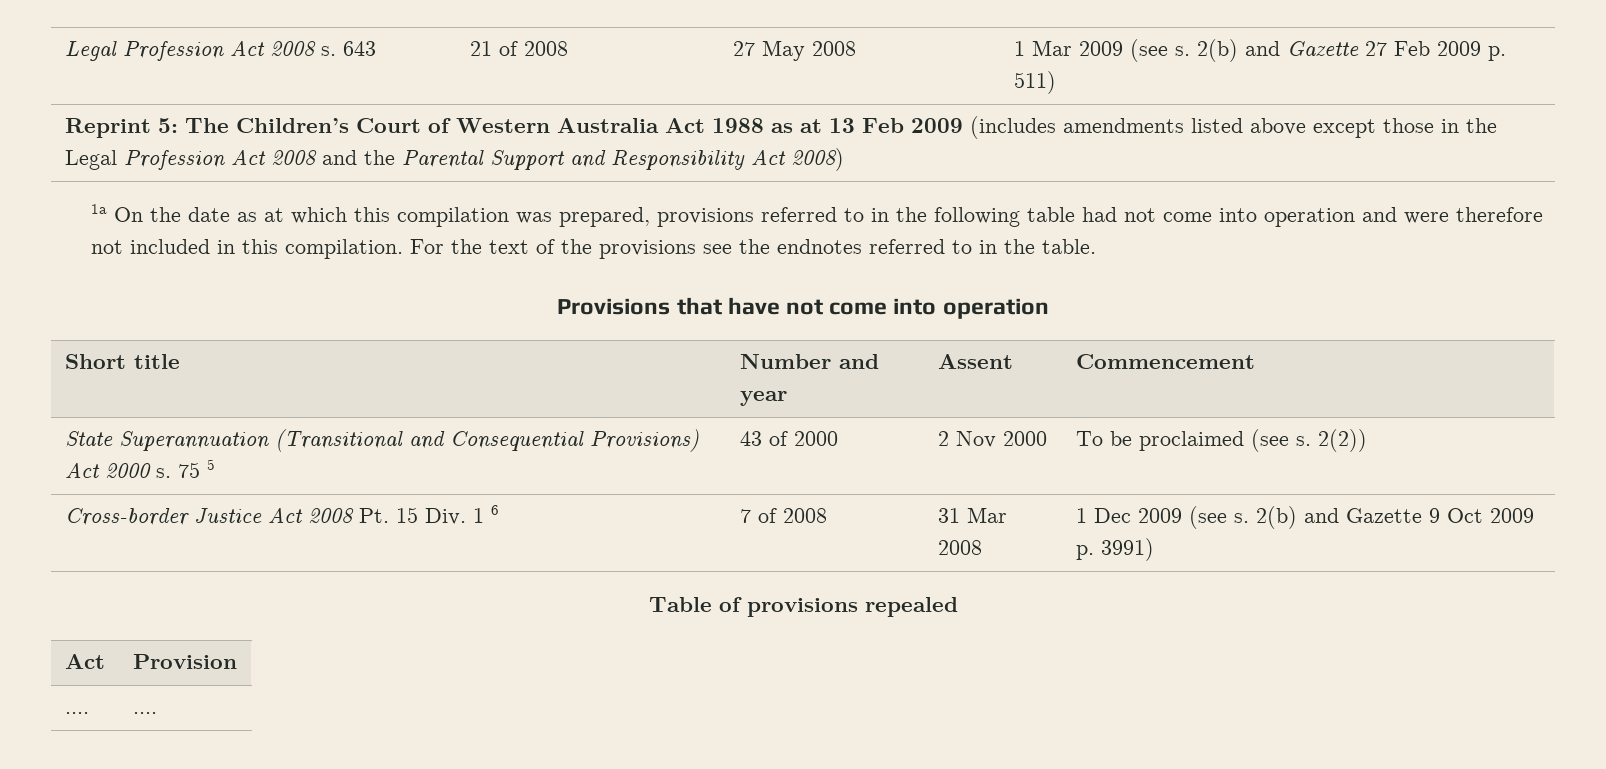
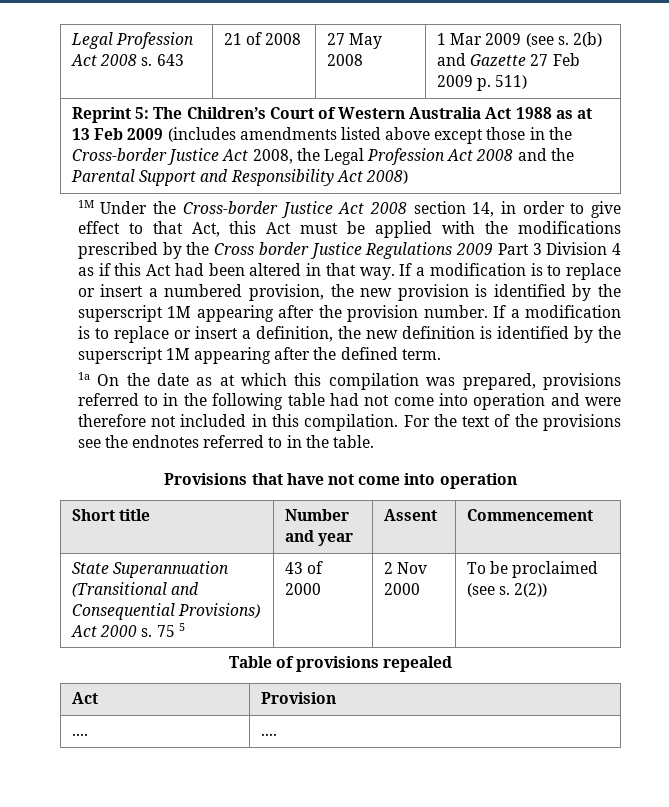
(1497, 125) none -> [71,148,320,165] Cross-border Justice Act 2008, the
(844, 159) none -> [77,200,621,218] [77,221,621,238] [77,242,622,259] [77,263,622,280] [77,284,621,301] [77,305,621,322] [77,326,621,343] [77,347,441,364] // 1M Under the Cross-border Justice Act 2008 section 14, in order to give effect to that Act, this Act must be applied with the modifications prescribed by the Cross border Justice Regulations 2009 Part 3 Division 4 as if this Act had been altered in that way. If a modification is to replace or insert a numbered provision, the new provision is identified by the superscript 1M appearing after the provision number. If a modification is to replace or insert a definition, the new definition is identified by the superscript 1M appearing after the defined term.
[64,505,499,526] [739,508,827,523] [937,507,1007,523] [937,540,982,555] [1075,506,1534,529] [1075,538,1154,561] // Cross-border Justice Act 2008 Pt. 15 Div. 1 6 | 7 of 2008 | 31 Mar 2008 | 1 Dec 2009 (see s. 2(b) and Gazette 9 Oct 2009 p. 3991) -> (548, 590) none

